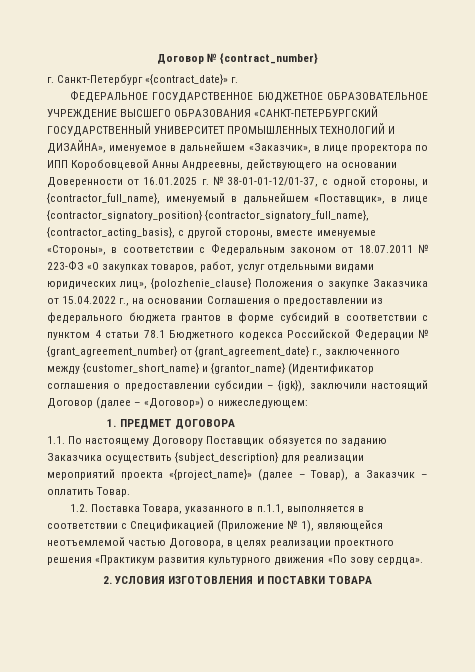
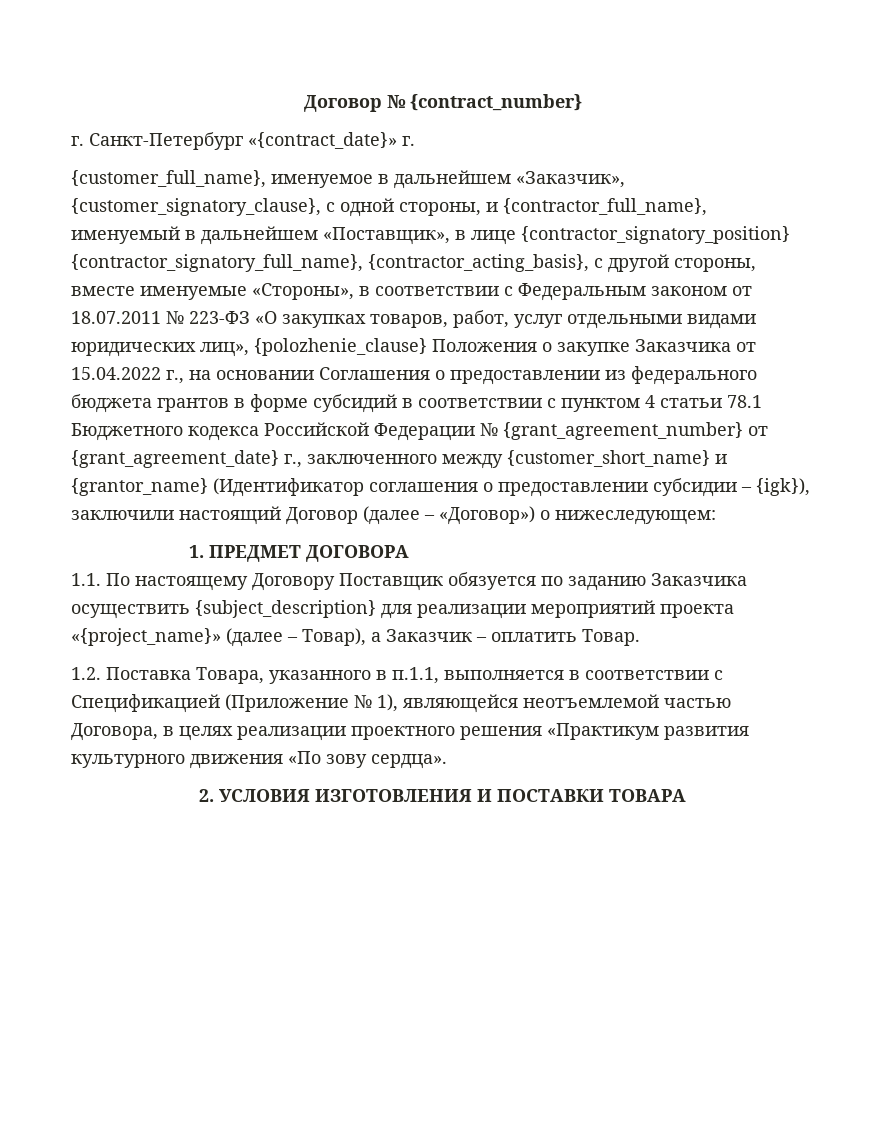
[70,91,428,103] [47,106,379,120] [47,123,396,137] [47,140,428,154] [47,159,397,171] [47,176,319,188] ФЕДЕРАЛЬНОЕ ГОСУДАРСТВЕННОЕ БЮДЖЕТНОЕ ОБРАЗОВАТЕЛЬНОЕ УЧРЕЖДЕНИЕ ВЫСШЕГО ОБРАЗОВАНИЯ «САНКТ-ПЕТЕРБУРГСКИЙ ГОСУДАРСТВЕННЫЙ УНИВЕРСИТЕТ ПРОМЫШЛЕННЫХ ТЕХНОЛОГИЙ И ДИЗАЙНА», именуемое в дальнейшем «Заказчик», в лице проректора по ИПП Коробовцевой Анны Андреевны, действующего на основании Доверенности от 16.01.2025 г. № 38-01-01-12/01-37, -> [71,170,625,189] [71,198,321,216] {customer_full_name}, именуемое в дальнейшем «Заказчик», {customer_signatory_clause},

